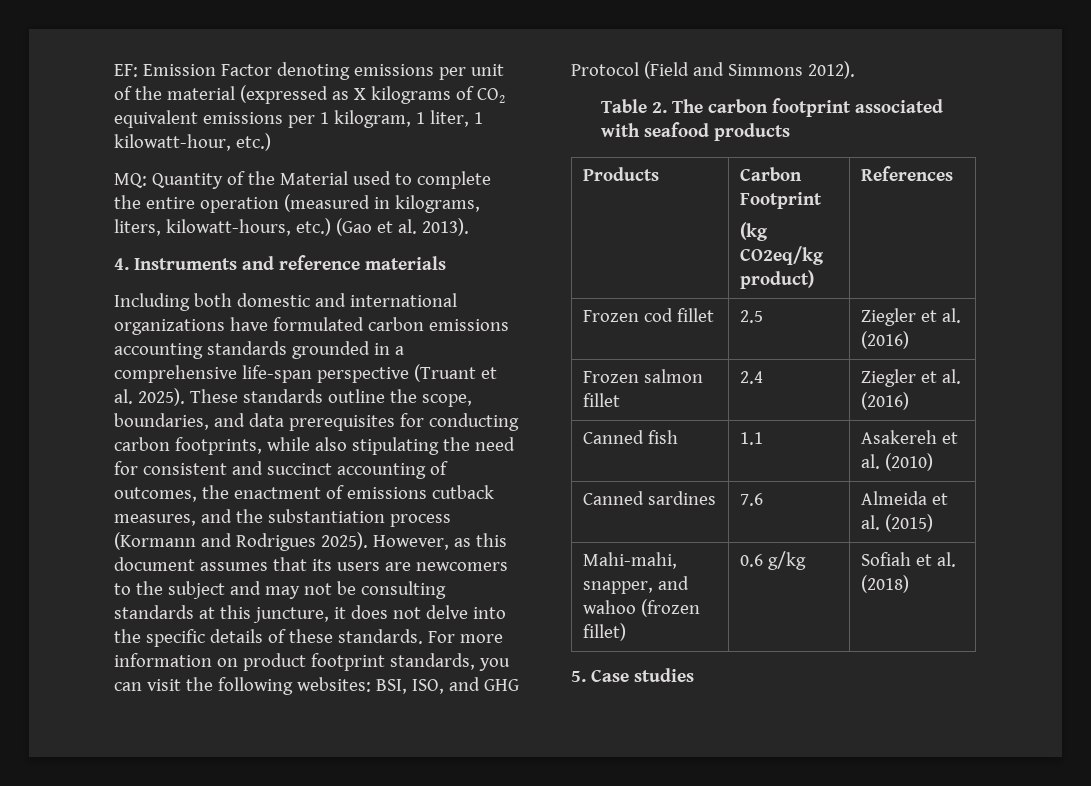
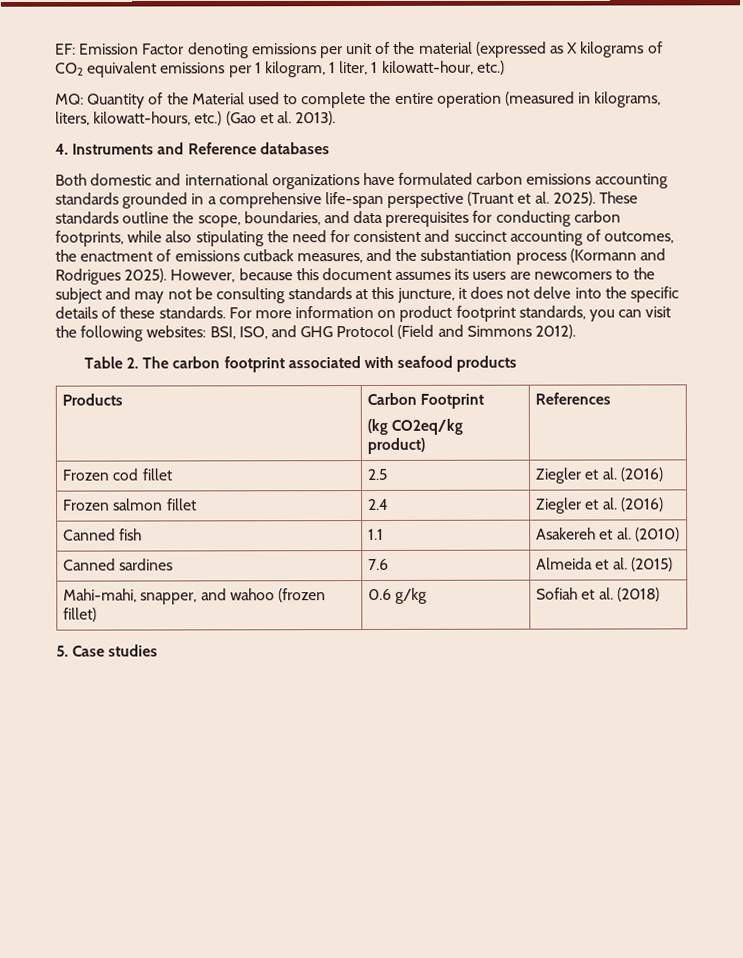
[278,255,446,270] [114,293,232,311] reference materials // Including both -> [187,142,330,155] [55,173,87,186] Reference databases // Both
[453,538,471,547] as -> [238,268,293,281] because
[272,557,307,571] that -> (452, 275) none

